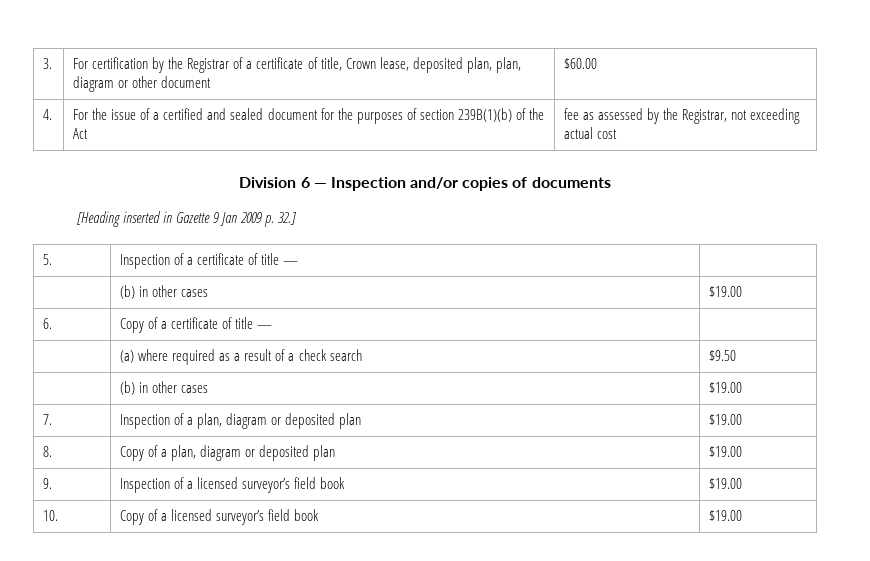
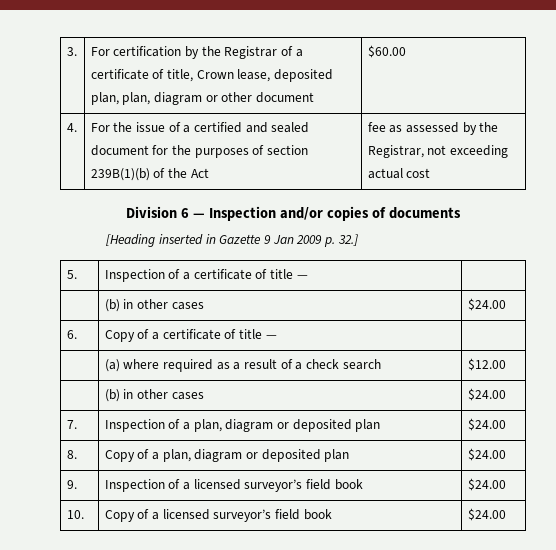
[709,286,743,297] $19.00 -> [467,298,506,311] $24.00
[709,350,737,361] [120,381,209,395] [709,382,743,393] $9.50 // | (b) in other cases | $19.00 -> [467,358,506,371] [104,389,204,402] [467,388,506,401] $12.00 // | (b) in other cases | $24.00
[709,414,743,425] $19.00 -> [467,418,506,431] $24.00
[709,446,743,457] $19.00 -> [467,448,506,461] $24.00
[709,478,743,489] $19.00 -> [467,478,506,491] $24.00
[709,510,743,521] $19.00 -> [467,508,506,521] $24.00

